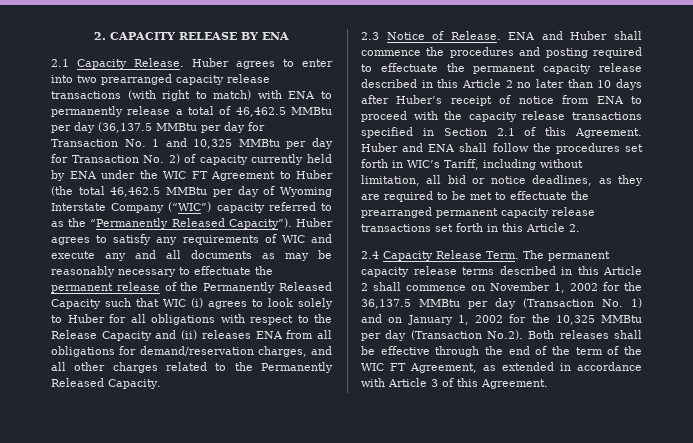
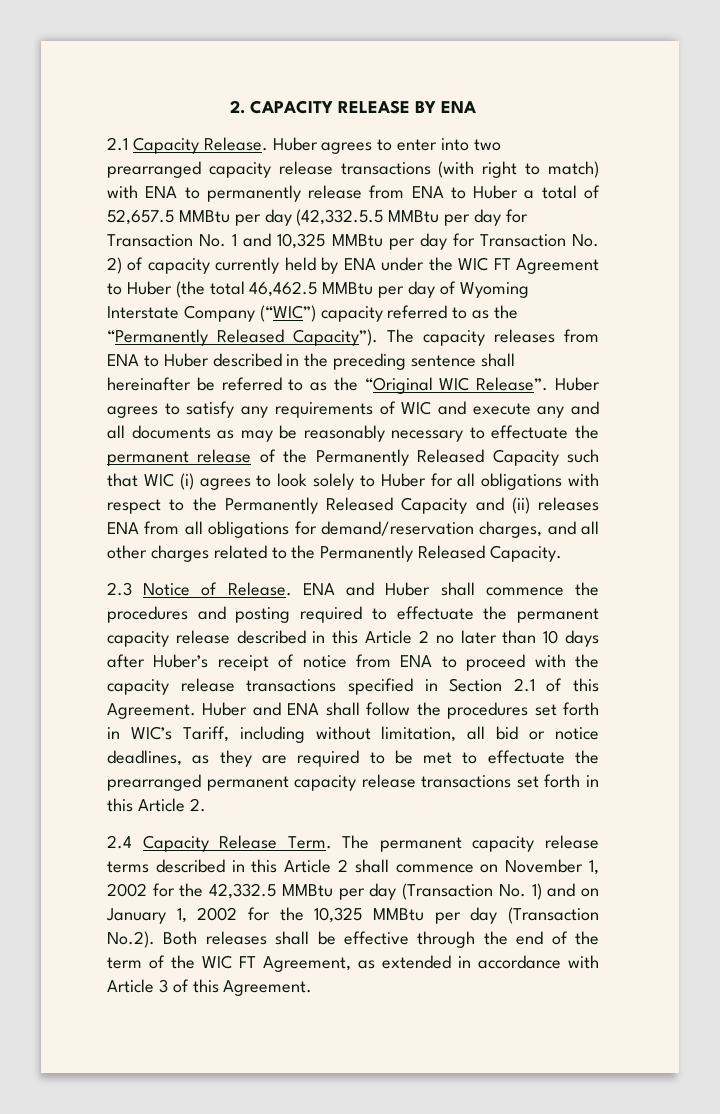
(171, 110) none -> [369,185,519,199] from ENA to Huber
[235,107,332,117] [51,122,152,133] 46,462.5 MMBtu per day (36,137.5 -> [107,209,384,226] 52,657.5 MMBtu per day (42,332.5.5
(292, 223) none -> [387,329,599,346] [107,353,515,370] [107,377,549,394] The capacity releases from ENA to Huber described in the preceding sentence shall hereinafter be referred to as the “Original WIC Release”.
[51,330,97,339] Release -> [224,497,393,514] Permanently Released
[361,299,411,309] 36,137.5 -> [209,883,277,899] 42,332.5

